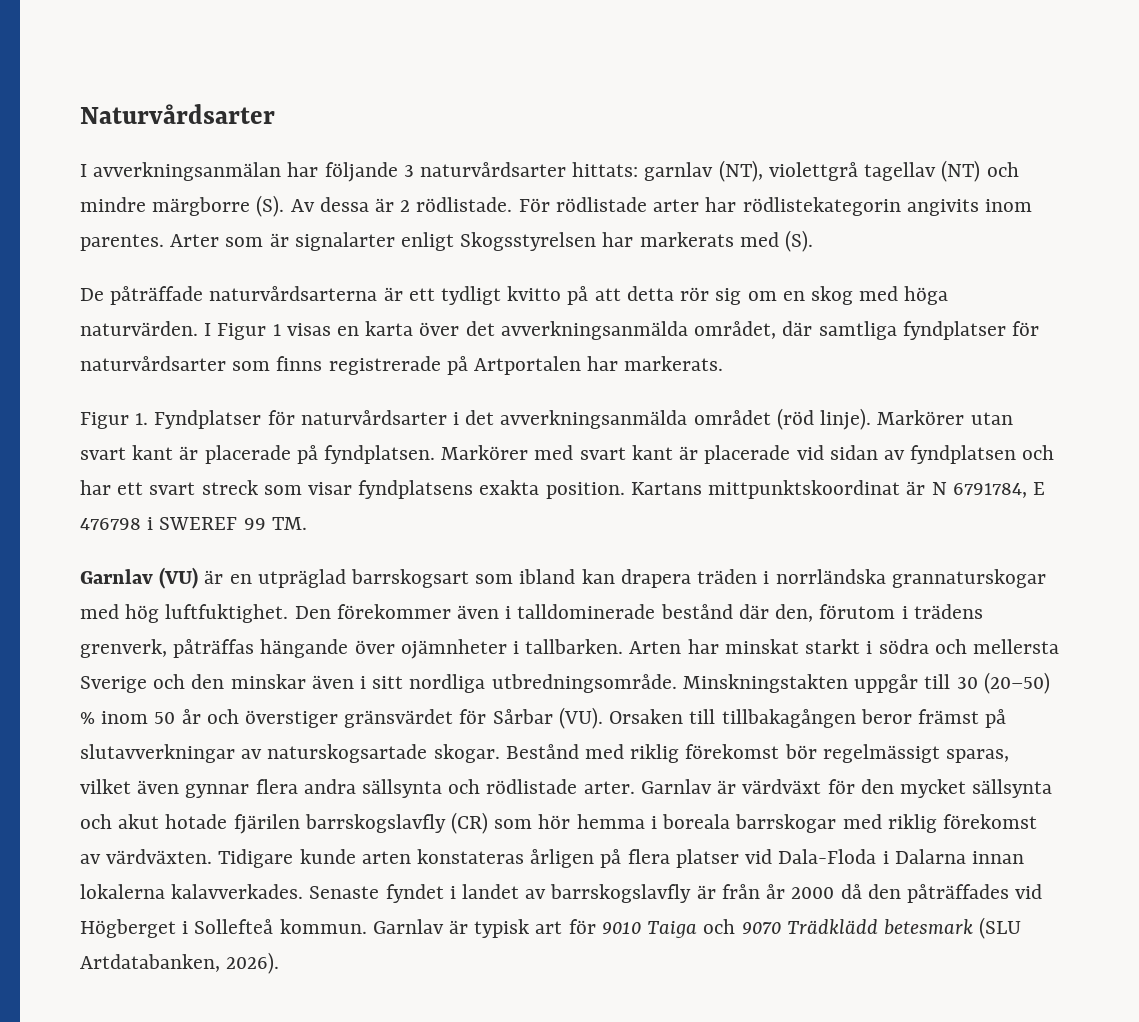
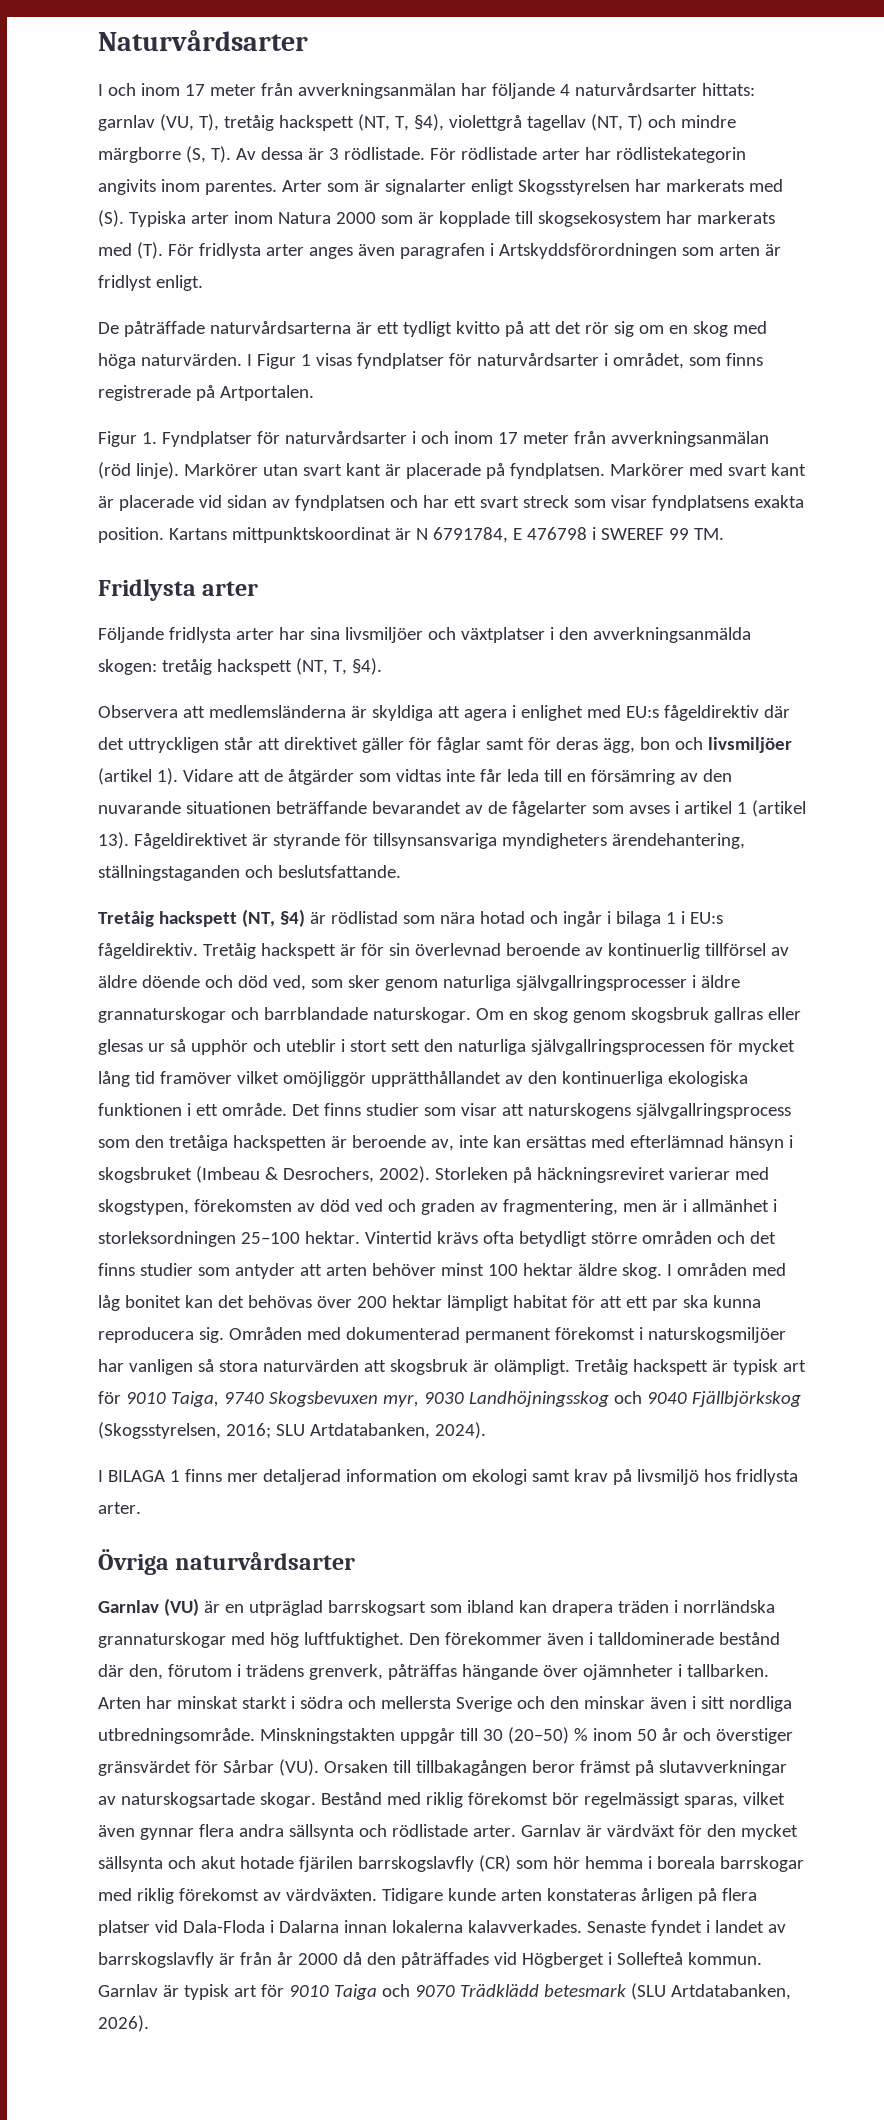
(87, 170) none -> [107,83,293,96] och inom 17 meter från
[403,165,414,177] 3 -> [559,84,570,96] 4
[718,160,981,182] (NT), violettgrå tagellav (NT) -> [159,114,643,131] (VU, T), tretåig hackspett (NT, T, §4), violettgrå tagellav (NT, T)
[256,195,285,217] (S). -> [185,146,231,163] (S, T).
[400,200,411,212] 2 -> [328,148,339,160] 3
(814, 241) none -> [128,211,775,227] [98,242,781,259] [98,275,203,291] Typiska arter inom Natura 2000 som är kopplade till skogsekosystem har markerats med (T). För fridlysta arter anges även paragrafen i Artskyddsförordningen som arten är fridlyst enligt.
[626,286,674,301] detta -> [554,321,581,334] det
[337,321,897,340] en karta över det avverkningsanmälda området, där samtliga -> (352, 359) none
(226, 363) none -> [603,353,684,369] i området,
[474,356,724,375] Artportalen har markerats. -> [219,385,314,401] Artportalen.
[465,410,771,429] det avverkningsanmälda området -> [420,431,769,447] och inom 17 meter från avverkningsanmälan
(307, 523) none -> [98,579,259,601] [98,627,751,643] [98,658,382,675] [98,705,790,721] [98,737,792,753] [98,768,732,785] [98,800,806,817] [98,832,745,849] [98,865,401,881] [98,909,723,927] [98,943,789,959] [98,975,740,991] [98,1007,801,1023] [98,1039,795,1055] [98,1071,748,1087] [98,1103,791,1119] [98,1135,793,1151] [98,1166,769,1183] [98,1199,777,1215] [98,1231,776,1247] [98,1263,786,1279] [98,1295,761,1311] [98,1327,786,1343] [98,1359,806,1375] [98,1391,801,1407] [98,1422,486,1439] [98,1469,798,1485] [98,1502,141,1514] [98,1549,356,1575] // Fridlysta arter // Följande fridlysta arter har sina livsmiljöer och växtplatser i den avverkningsanmälda skogen: tretåig hackspett (NT, T, §4). // Observera att medlemsländerna är skyldiga att agera i enlighet med EU:s fågeldirektiv där det uttryckligen står att direktivet gäller för fåglar samt för deras ägg, bon och livsmiljöer (artikel 1). Vidare att de åtgärder som vidtas inte får leda till en försämring av den nuvarande situationen beträffande bevarandet av de fågelarter som avses i artikel 1 (artikel 13). Fågeldirektivet är styrande för tillsynsansvariga myndigheters ärendehantering, ställningstaganden och beslutsfattande. // Tretåig hackspett (NT, §4) är rödlistad som nära hotad och ingår i bilaga 1 i EU:s fågeldirektiv. Tretåig hackspett är för sin överlevnad beroende av kontinuerlig tillförsel av äldre döende och död ved, som sker genom naturliga självgallringsprocesser i äldre grannaturskogar och barrblandade naturskogar. Om en skog genom skogsbruk gallras eller glesas ur så upphör och uteblir i stort sett den naturliga självgallringsprocessen för mycket lång tid framöver vilket omöjliggör upprätthållandet av den kontinuerliga ekologiska funktionen i ett område. Det finns studier som visar att naturskogens självgallringsprocess som den tretåiga hackspetten är beroende av, inte kan ersättas med efterlämnad hänsyn i skogsbruket (Imbeau & Desrochers, 2002). Storleken på häckningsreviret varierar med skogstypen, förekomsten av död ved och graden av fragmentering, men är i allmänhet i storleksordningen 25–100 hektar. Vintertid krävs ofta betydligt större områden och det finns studier som antyder att arten behöver minst 100 hektar äldre skog. I områden med låg bonitet kan det behövas över 200 hektar lämpligt habitat för att ett par ska kunna reproducera sig. Områden med dokumenterad permanent förekomst i naturskogsmiljöer har vanligen så stora naturvärden att skogsbruk är olämpligt. Tretåig hackspett är typisk art för 9010 Taiga, 9740 Skogsbevuxen myr, 9030 Landhöjningsskog och 9040 Fjällbjörkskog (Skogsstyrelsen, 2016; SLU Artdatabanken, 2024). // I BILAGA 1 finns mer detaljerad information om ekologi samt krav på livsmiljö hos fridlysta arter. // Övriga naturvårdsarter

